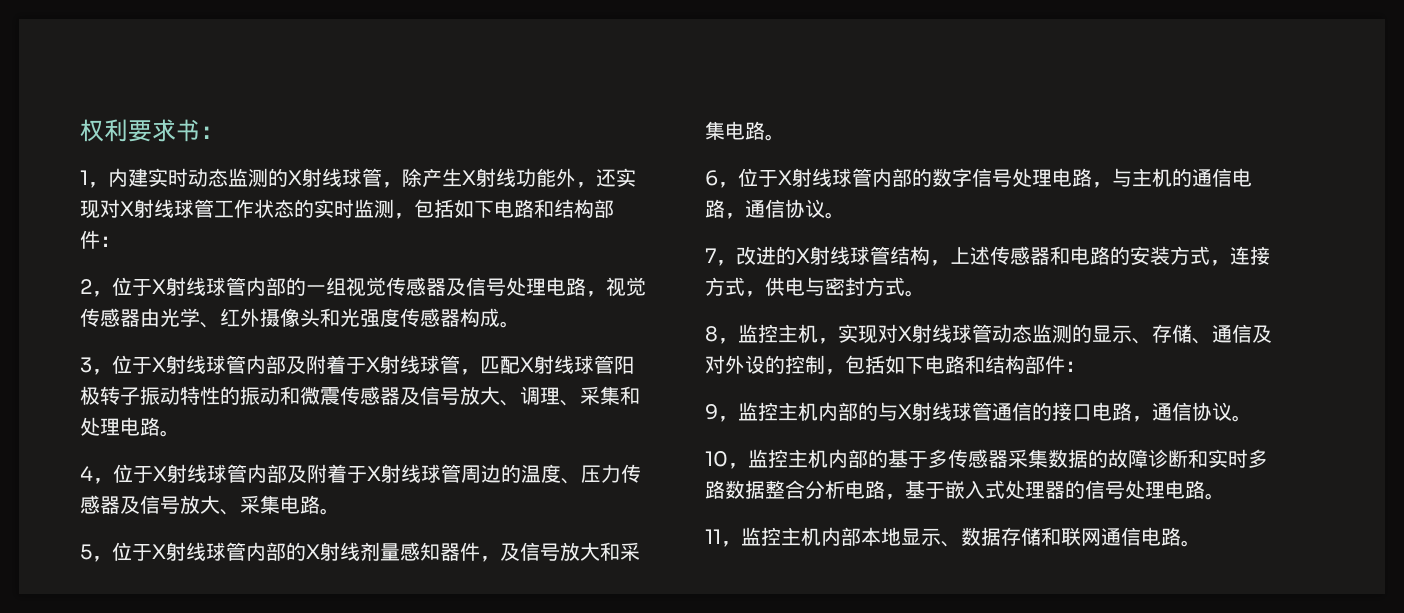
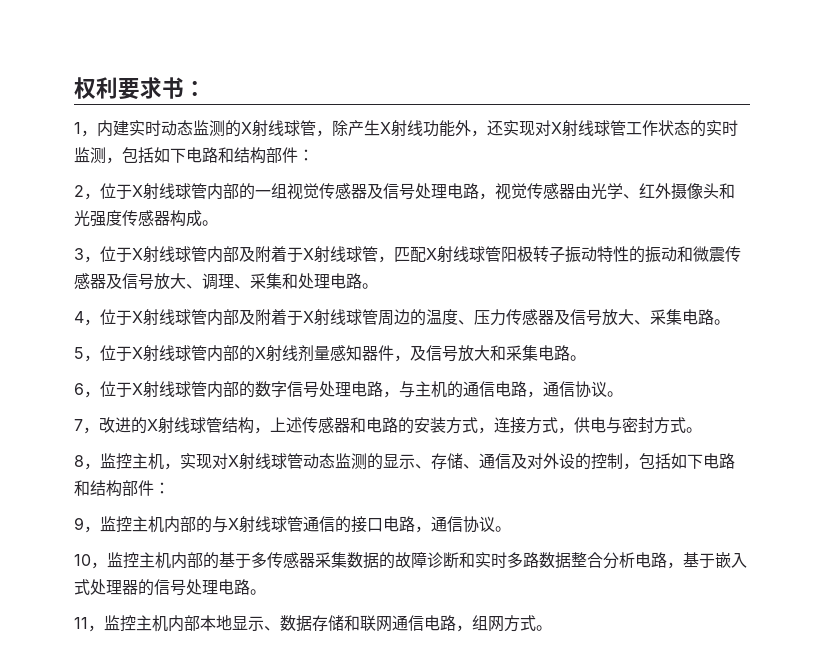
(1181, 536) none -> [456,615,536,632] ，组网方式

